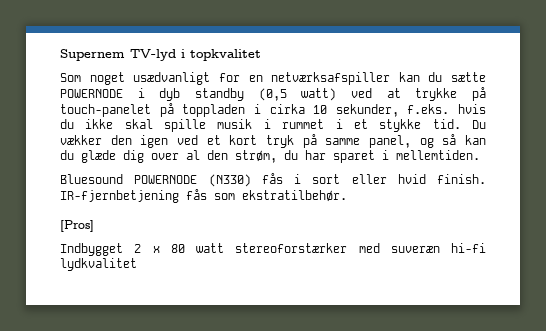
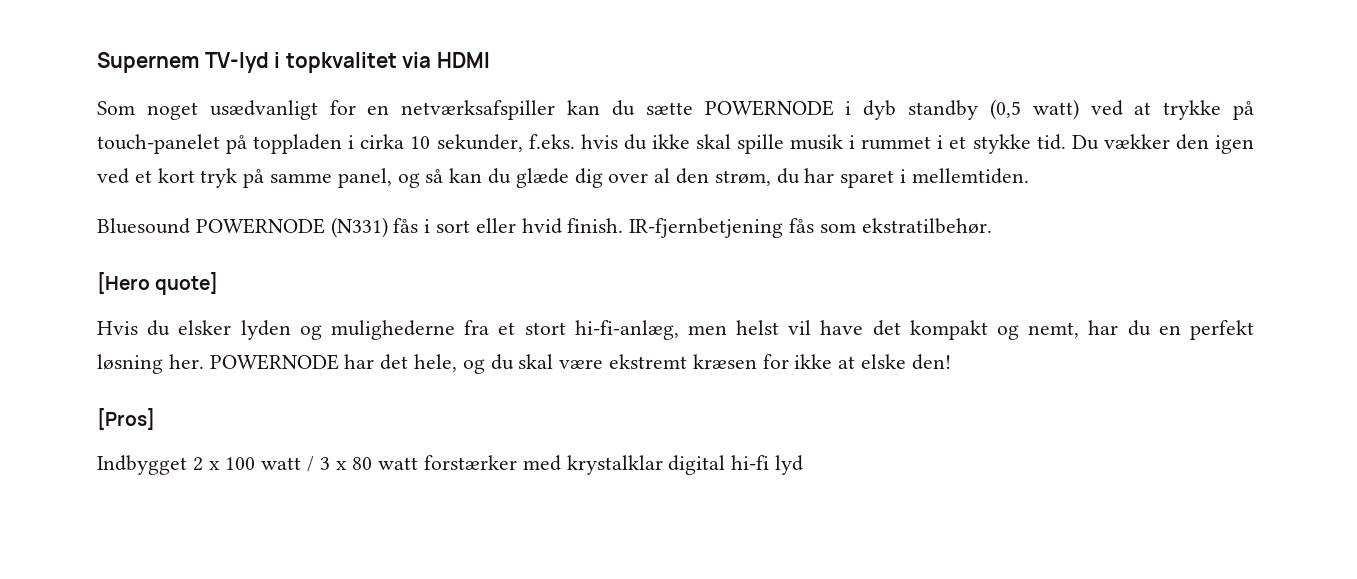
(261, 55) none -> [402,52,490,68] via HDMI
[208,174,251,187] (N330) -> [330,217,388,238] (N331)
[60,220,94,232] [60,243,486,256] [60,258,137,271] [Pros] // Indbygget 2 x 80 watt stereoforstærker med suveræn hi-fi lydkvalitet -> [97,272,219,295] [97,320,1254,340] [97,354,951,374] [97,408,155,430] [97,455,804,475] [Hero quote] // Hvis du elsker lyden og mulighederne fra et stort hi-fi-anlæg, men helst vil have det kompakt og nemt, har du en perfekt løsning her. POWERNODE har det hele, og du skal være ekstremt kræsen for ikke at elske den! // [Pros] // Indbygget 2 x 100 watt / 3 x 80 watt forstærker med krystalklar digital hi-fi lyd

